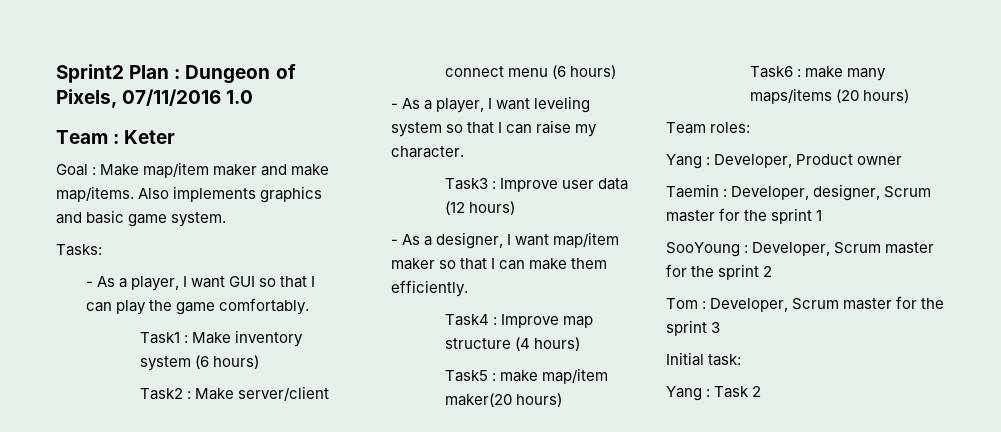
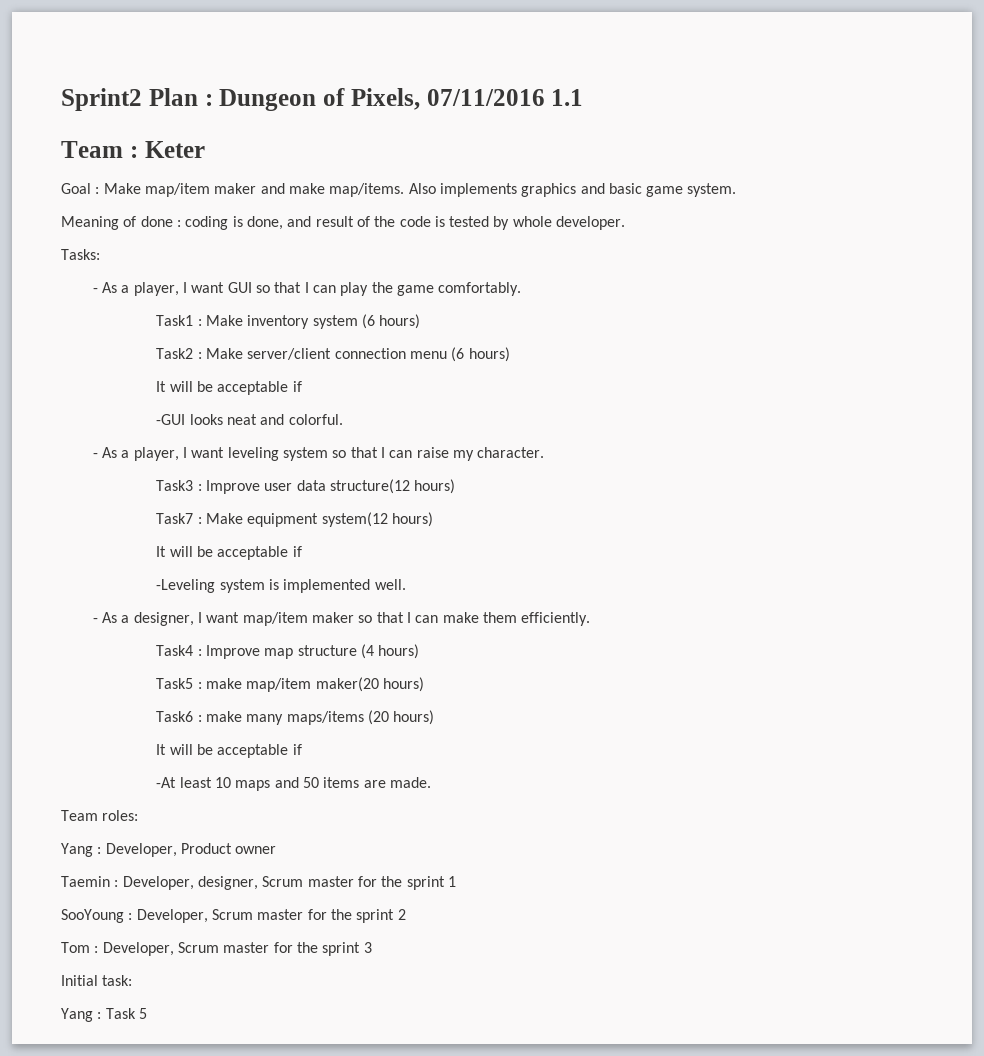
[226,90,254,104] 1.0 -> [551,89,584,106] 1.1
(227, 219) none -> [61,216,626,230] // Meaning of done : coding is done, and result of the code is tested by whole developer.
[444,66,504,77] connect -> [334,348,406,359] connection
(616, 72) none -> [156,381,302,395] [156,414,343,425] // It will be acceptable if // -GUI looks neat and colorful.
[444,201,515,215] (12 hours) -> [329,479,456,494] [156,512,433,527] [156,546,302,560] [156,579,406,593] structure(12 hours) // Task7 : Make equipment system(12 hours) // It will be acceptable if // -Leveling system is implemented well.
(909, 96) none -> [156,744,302,758] [156,777,431,791] // It will be acceptable if // -At least 10 maps and 50 items are made.
[752,386,762,397] 2 -> [138,1008,147,1019] 5

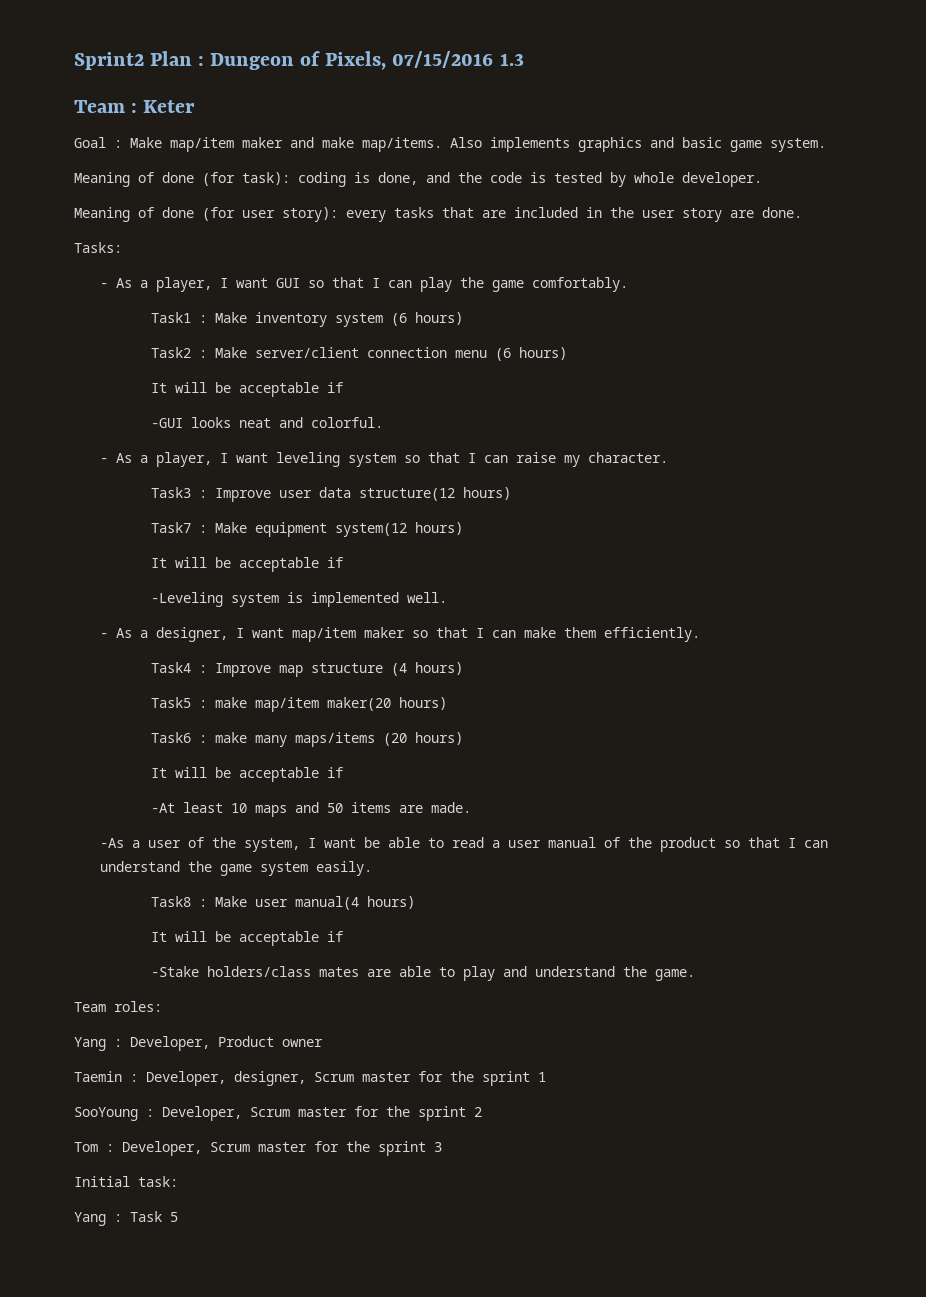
[426,89,584,106] 07/11/2016 1.1 -> [392,51,524,68] 07/15/2016 1.3
[176,220,181,227] : -> [202,172,290,186] (for task):
[315,216,370,227] result of -> (450, 177) none
(626, 223) none -> [74,207,802,222] // Meaning of done (for user story): every tasks that are included in the user story are done.
(431, 782) none -> [99,837,828,852] [99,861,372,876] [151,896,416,910] [151,931,344,946] [151,966,696,981] // -As a user of the system, I want be able to read a user manual of the product so that I can understand the game system easily. // Task8 : Make user manual(4 hours) // It will be acceptable if // -Stake holders/class mates are able to play and understand the game.

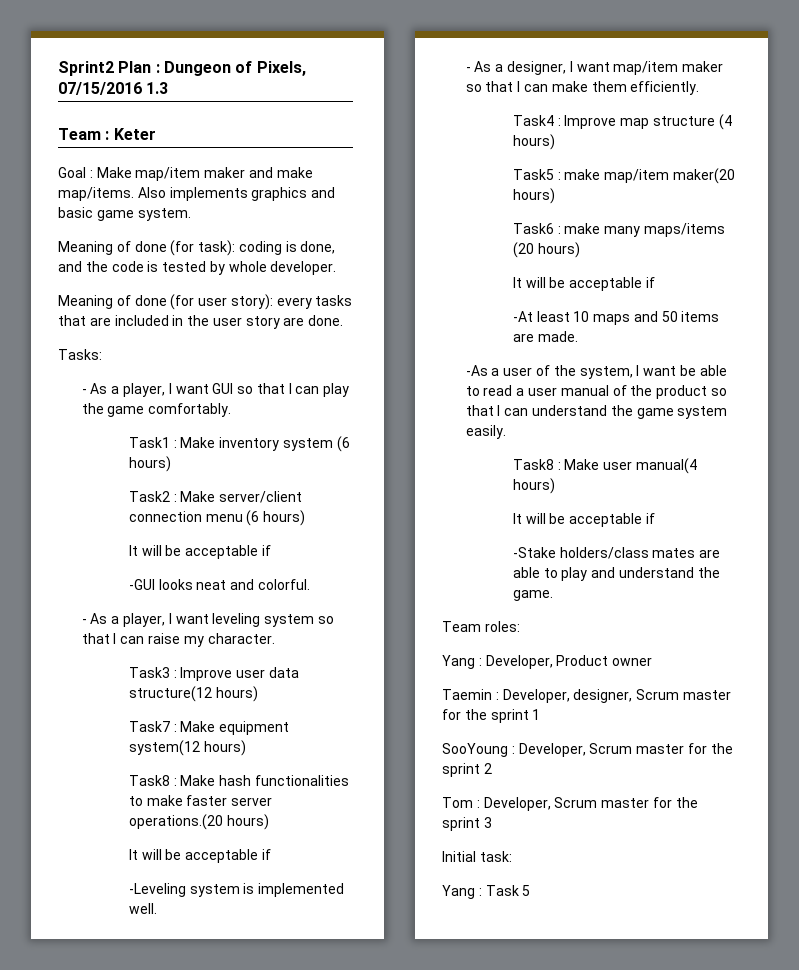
(464, 528) none -> [128,775,349,786] [128,795,273,806] [128,814,269,830] // Task8 : Make hash functionalities to make faster server operations.(20 hours)

